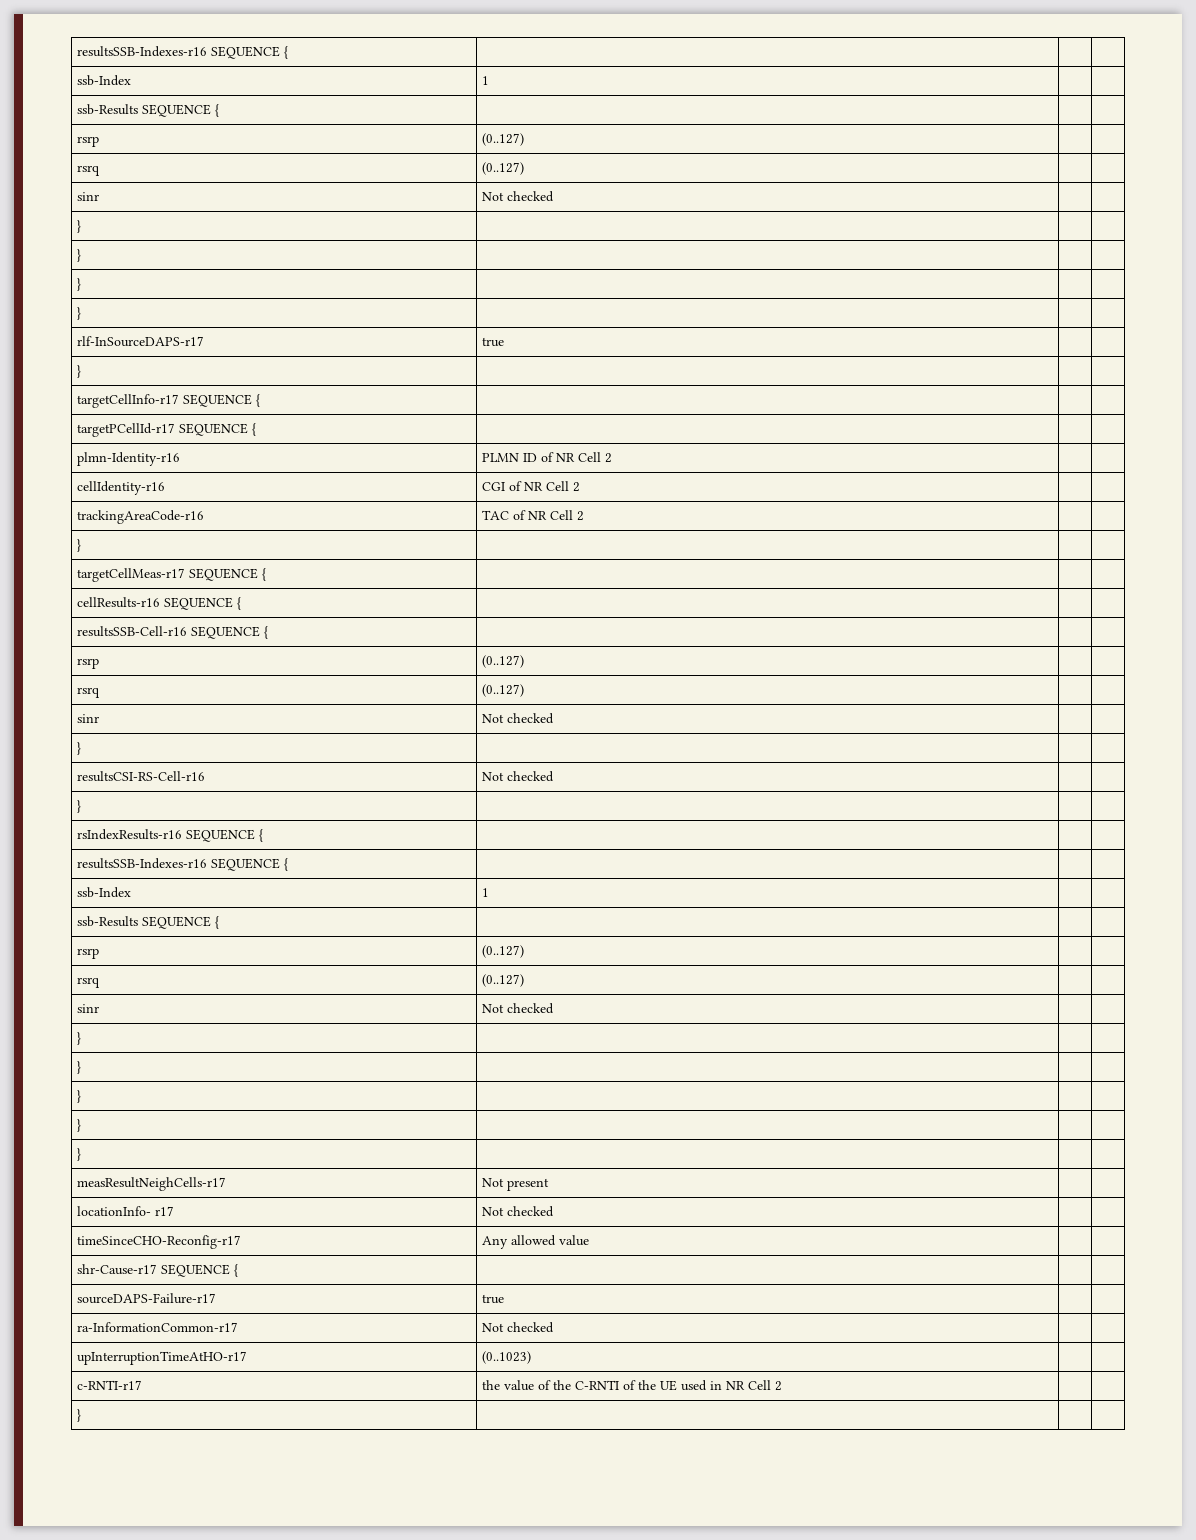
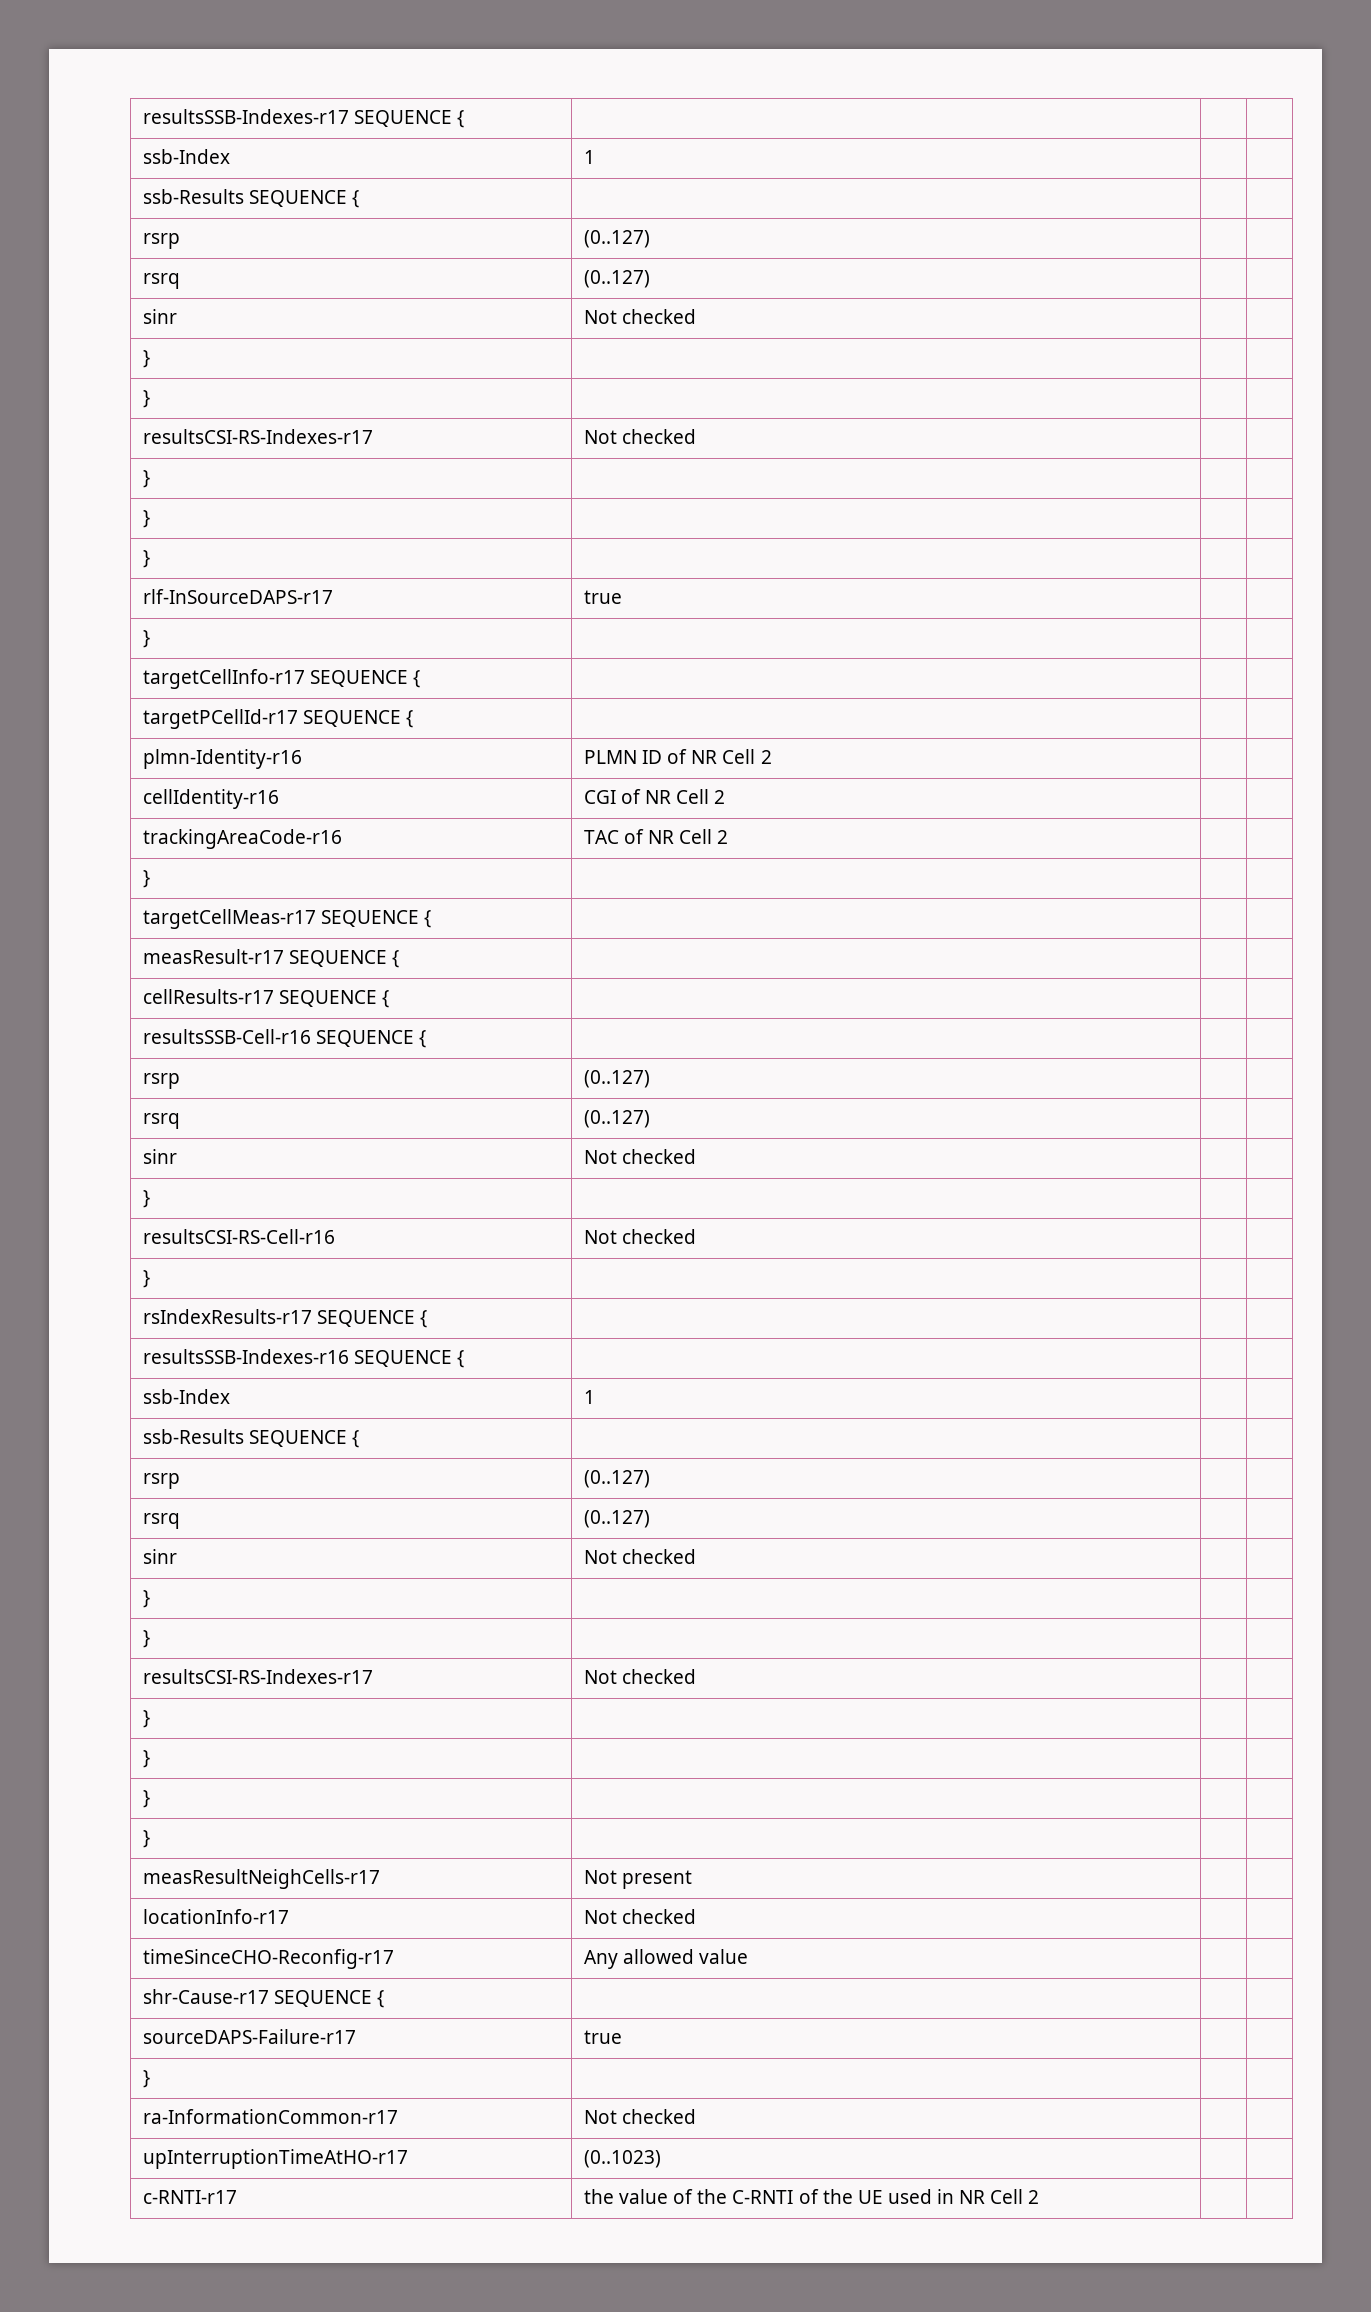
[76,46,207,57] resultsSSB-Indexes-r16 -> [142,109,349,124] resultsSSB-Indexes-r17
(81, 255) none -> [142,429,373,444] [583,429,697,444] [142,470,150,488] // resultsCSI-RS-Indexes-r17 | Not checked | | // } | | |
[76,597,160,608] cellResults-r16 -> [142,949,400,968] [142,989,274,1004] measResult-r17 SEQUENCE { | | | // cellResults-r17
[76,829,182,840] rsIndexResults-r16 -> [142,1309,312,1324] rsIndexResults-r17
(81, 1067) none -> [142,1669,373,1684] [583,1669,697,1684] [142,1710,150,1728] // resultsCSI-RS-Indexes-r17 | Not checked | | // } | | |
[76,1206,174,1216] locationInfo- r17 -> [142,1909,289,1924] locationInfo-r17
(504, 1299) none -> [142,2070,150,2088] // } | | |
[76,1409,81,1422] // } | | | -> (1040, 2197) none

